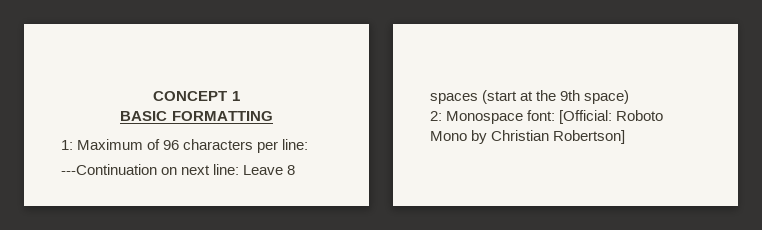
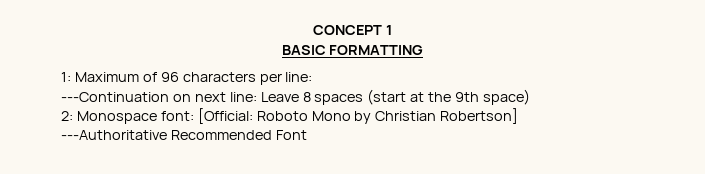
(626, 137) none -> [61,130,307,140] // ---Authoritative Recommended Font

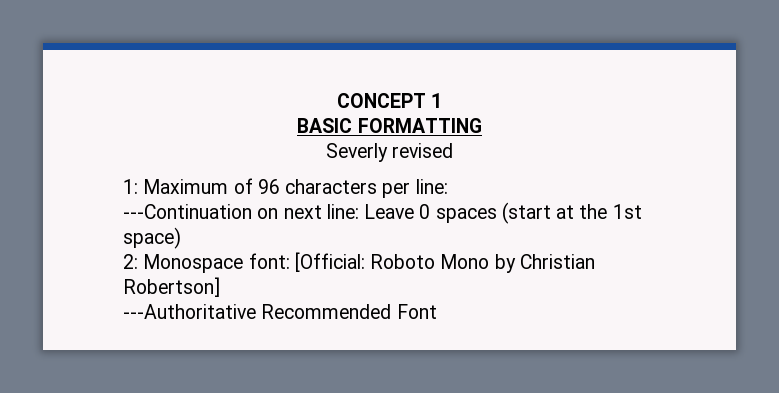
(424, 50) none -> [325,143,454,162] // Severly revised
[302,92,311,102] 8 -> [419,204,431,219] 0
[455,92,480,102] 9th -> [612,204,642,219] 1st

